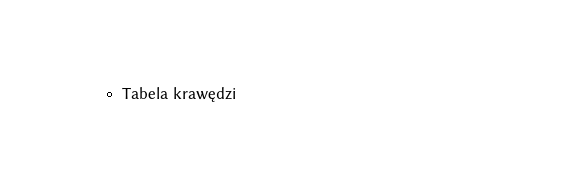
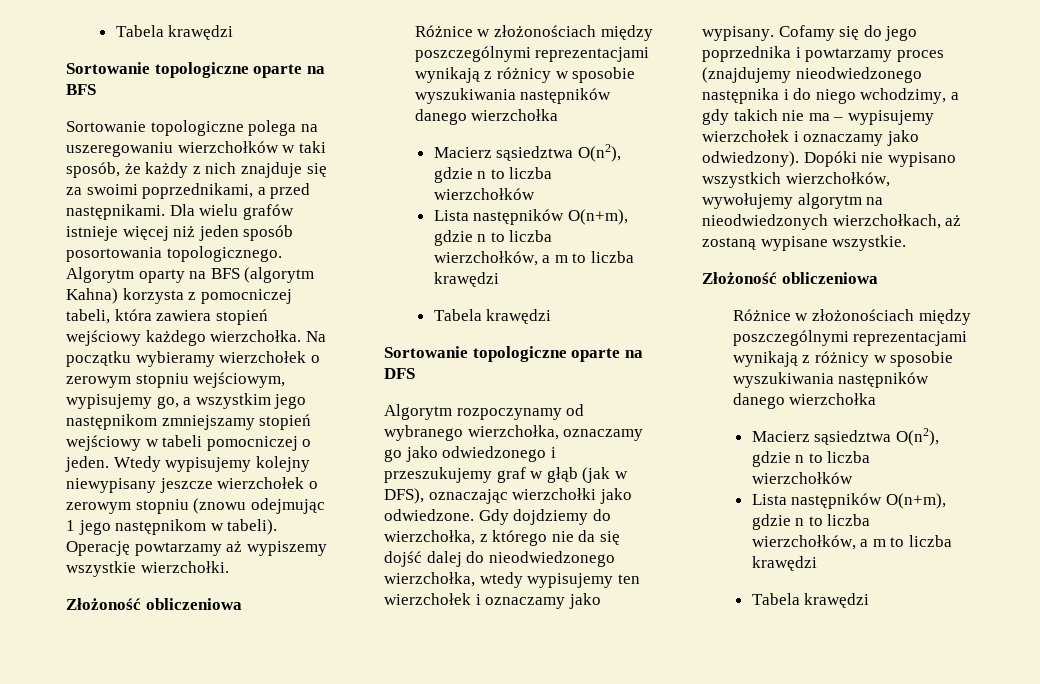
[122,87,236,102] Tabela krawędzi -> [115,25,234,40] [66,62,325,78] [66,84,96,95] [66,120,318,136] [66,141,326,157] [66,162,327,178] [66,183,311,199] [66,204,294,220] [66,225,294,241] [66,246,282,262] [66,267,315,283] [66,288,292,304] [66,309,268,325] [66,330,326,346] [66,351,320,367] [66,372,286,388] [66,393,307,409] [66,414,312,430] [66,435,312,451] [65,456,310,472] [66,477,318,493] [66,498,325,514] [66,519,278,535] [66,541,327,556] [66,561,229,577] [66,598,242,610] [414,25,653,41] [414,46,650,62] [414,67,636,83] [414,88,612,104] [414,109,559,125] [433,144,621,162] [433,167,553,183] [433,188,535,200] [433,209,628,225] [433,230,553,246] [433,251,634,266] [433,272,499,287] [433,309,552,324] [384,346,643,362] [384,368,415,379] [384,404,585,420] [384,425,644,441] [384,446,556,462] [384,467,628,483] [384,488,632,504] [384,509,611,525] [384,530,620,546] [384,551,615,567] [384,572,640,588] [384,593,601,609] [702,25,918,41] [702,46,944,62] [702,67,922,83] [702,88,959,104] [702,109,934,125] [702,130,919,146] [702,151,956,167] [702,172,890,188] [702,193,884,209] [702,214,962,230] [702,235,907,251] [702,272,878,284] [732,309,971,325] [732,330,968,346] [732,351,954,367] [732,372,930,388] [732,393,877,409] [751,428,939,446] [751,451,871,467] [751,472,853,484] [751,493,946,509] [751,514,871,530] [751,535,952,550] [751,556,817,571] [751,593,870,608] Tabela krawędzi // Sortowanie topologiczne oparte na BFS // Sortowanie topologiczne polega na uszeregowaniu wierzchołków w taki sposób, że każdy z nich znajduje się za swoimi poprzednikami, a przed następnikami. Dla wielu grafów istnieje więcej niż jeden sposób posortowania topologicznego. Algorytm oparty na BFS (algorytm Kahna) korzysta z pomocniczej tabeli, która zawiera stopień wejściowy każdego wierzchołka. Na początku wybieramy wierzchołek o zerowym stopniu wejściowym, wypisujemy go, a wszystkim jego następnikom zmniejszamy stopień wejściowy w tabeli pomocniczej o jeden. Wtedy wypisujemy kolejny niewypisany jeszcze wierzchołek o zerowym stopniu (znowu odejmując 1 jego następnikom w tabeli). Operację powtarzamy aż wypiszemy wszystkie wierzchołki. // Złożoność obliczeniowa // Różnice w złożonościach między poszczególnymi reprezentacjami wynikają z różnicy w sposobie wyszukiwania następników danego wierzchołka // Macierz sąsiedztwa O(n2), gdzie n to liczba wierzchołków // Lista następników O(n+m), gdzie n to liczba wierzchołków, a m to liczba krawędzi // Tabela krawędzi // Sortowanie topologiczne oparte na DFS // Algorytm rozpoczynamy od wybranego wierzchołka, oznaczamy go jako odwiedzonego i przeszukujemy graf w głąb (jak w DFS), oznaczając wierzchołki jako odwiedzone. Gdy dojdziemy do wierzchołka, z którego nie da się dojść dalej do nieodwiedzonego wierzchołka, wtedy wypisujemy ten wierzchołek i oznaczamy jako wypisany. Cofamy się do jego poprzednika i powtarzamy proces (znajdujemy nieodwiedzonego następnika i do niego wchodzimy, a gdy takich nie ma – wypisujemy wierzchołek i oznaczamy jako odwiedzony). Dopóki nie wypisano wszystkich wierzchołków, wywołujemy algorytm na nieodwiedzonych wierzchołkach, aż zostaną wypisane wszystkie. // Złożoność obliczeniowa // Różnice w złożonościach między poszczególnymi reprezentacjami wynikają z różnicy w sposobie wyszukiwania następników danego wierzchołka // Macierz sąsiedztwa O(n2), gdzie n to liczba wierzchołków // Lista następników O(n+m), gdzie n to liczba wierzchołków, a m to liczba krawędzi // Tabela krawędzi

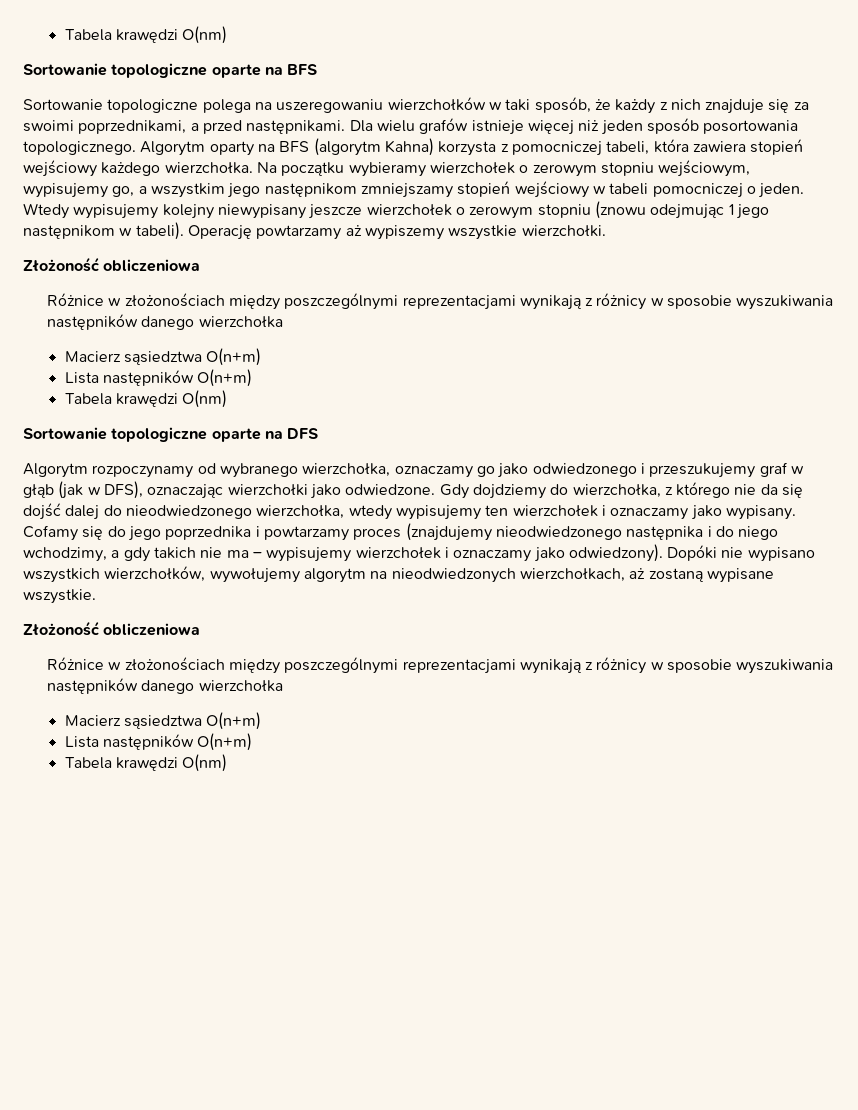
[115,25,234,40] Tabela krawędzi -> [64,26,228,44] Tabela krawędzi O(nm)
[577,144,621,162] [433,167,553,183] [433,188,535,200] [433,209,628,225] [433,230,553,246] [433,251,634,266] [433,272,499,287] [433,309,552,324] O(n2), gdzie n to liczba wierzchołków // Lista następników O(n+m), gdzie n to liczba wierzchołków, a m to liczba krawędzi // Tabela krawędzi -> [206,348,262,366] [64,369,253,387] [64,390,228,408] O(n+m) // Lista następników O(n+m) // Tabela krawędzi O(nm)
[895,428,939,446] [751,451,871,467] [751,472,853,484] [751,493,946,509] [751,514,871,530] [751,535,952,550] [751,556,817,571] [751,593,870,608] O(n2), gdzie n to liczba wierzchołków // Lista następników O(n+m), gdzie n to liczba wierzchołków, a m to liczba krawędzi // Tabela krawędzi -> [206,712,262,730] [64,733,253,751] [64,754,228,772] O(n+m) // Lista następników O(n+m) // Tabela krawędzi O(nm)

